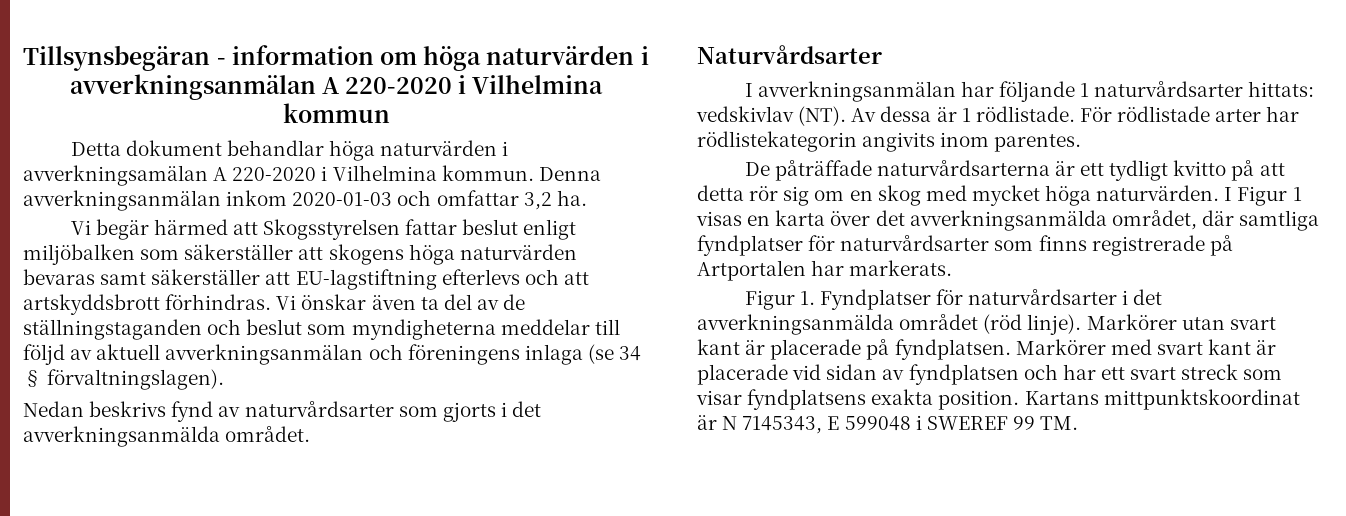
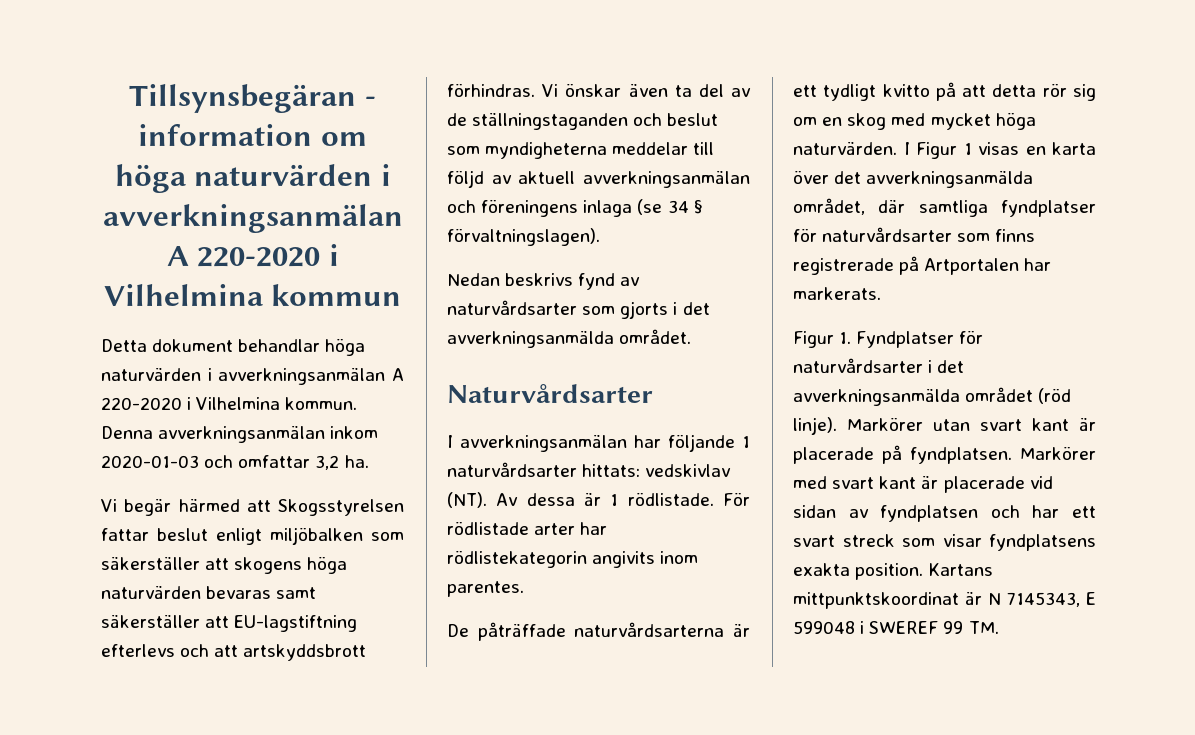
[23,165,208,186] avverkningsamälan -> [218,368,386,385] avverkningsanmälan

